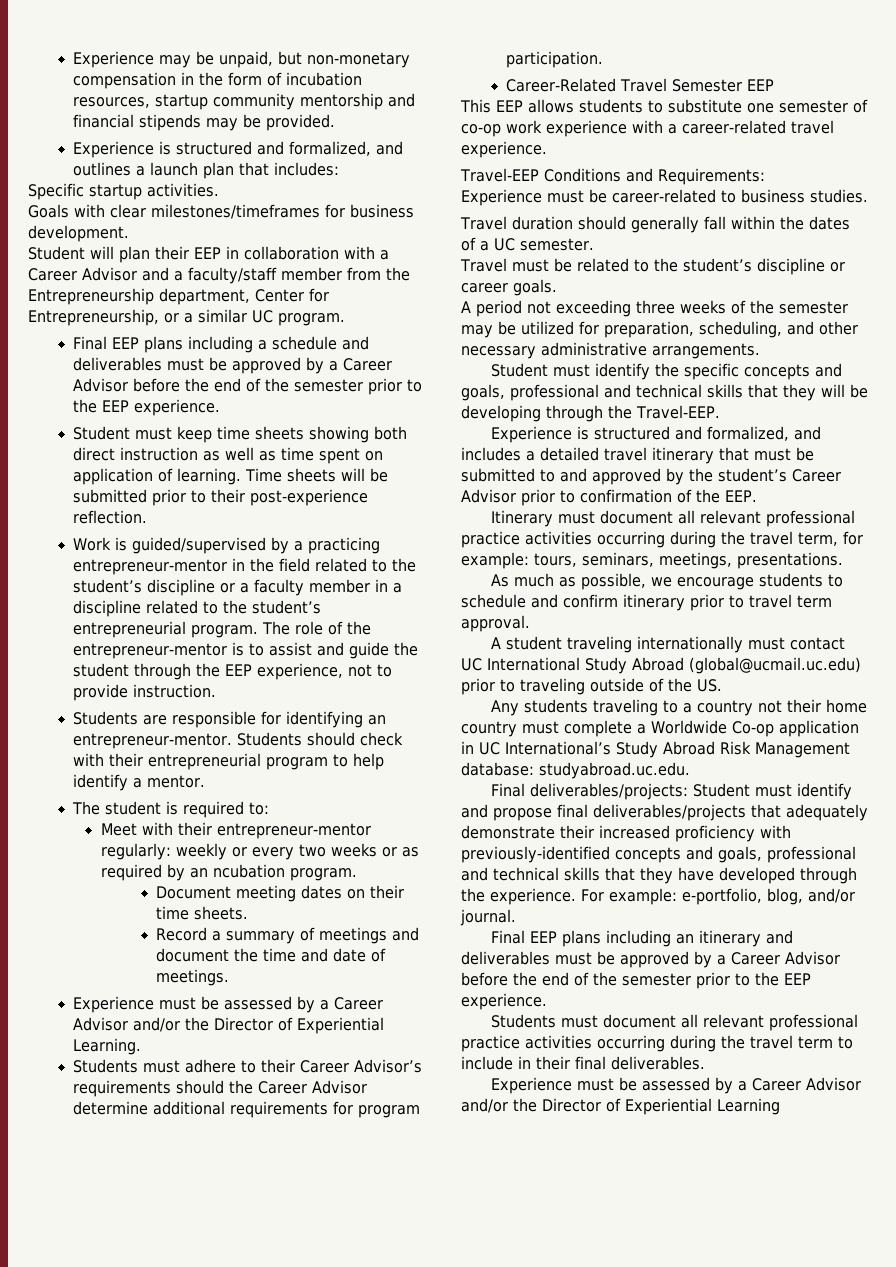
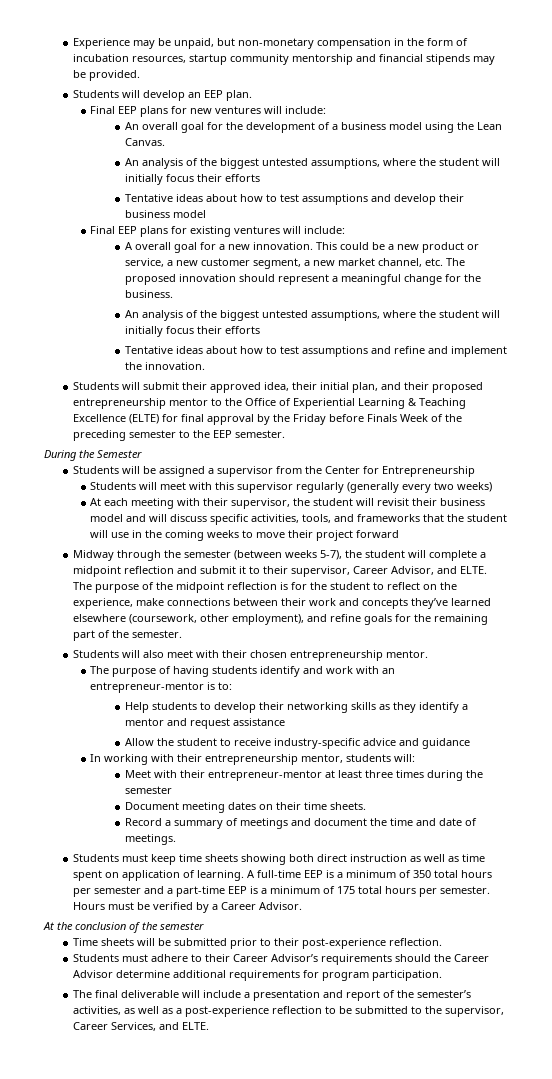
[73,141,404,158] [73,162,340,179] [28,183,219,200] [28,204,414,219] [28,225,129,242] [28,246,389,263] [28,267,410,284] [28,288,329,305] [28,309,345,326] [73,336,370,353] [73,357,393,374] [73,378,423,395] [73,399,221,416] [73,426,408,443] [73,447,384,464] [73,468,389,485] [73,489,369,506] [73,510,148,524] [73,537,381,554] [73,558,417,575] [73,579,403,596] [73,600,322,617] [73,621,372,638] [73,642,419,659] [73,663,393,680] [73,684,217,701] [73,711,387,728] [73,732,404,749] [73,753,385,770] [73,774,206,791] [72,801,270,818] [100,822,371,839] [100,843,419,860] [100,864,357,881] Experience is structured and formalized, and outlines a launch plan that includes: // Specific startup activities. // Goals with clear milestones/timeframes for business development. // Student will plan their EEP in collaboration with a Career Advisor and a faculty/staff member from the Entrepreneurship department, Center for Entrepreneurship, or a similar UC program. // Final EEP plans including a schedule and deliverables must be approved by a Career Advisor before the end of the semester prior to the EEP experience. // Student must keep time sheets showing both direct instruction as well as time spent on application of learning. Time sheets will be submitted prior to their post-experience reflection. // Work is guided/supervised by a practicing entrepreneur-mentor in the field related to the student’s discipline or a faculty member in a discipline related to the student’s entrepreneurial program. The role of the entrepreneur-mentor is to assist and guide the student through the EEP experience, not to provide instruction. // Students are responsible for identifying an entrepreneur-mentor. Students should check with their entrepreneurial program to help identify a mentor. // The student is required to: // Meet with their entrepreneur-mentor regularly: weekly or every two weeks or as required by an ncubation program. -> [73,90,253,101] [90,106,327,117] [124,122,502,133] [124,138,165,146] [124,158,500,169] [124,174,260,185] [124,194,464,205] [124,210,206,218] [90,226,346,237] [124,242,479,253] [124,258,465,269] [124,274,481,285] [124,290,173,298] [124,310,500,321] [124,326,260,337] [124,346,507,357] [124,362,205,370] [73,382,484,393] [73,398,467,409] [73,414,463,425] [73,430,286,441] [44,450,142,461] [73,466,476,477] [90,482,493,493] [90,498,486,509] [90,514,508,525] [90,530,400,541] [73,550,487,561] [73,566,488,577] [73,582,458,593] [73,598,492,609] [73,614,489,625] [73,630,183,641] [73,650,429,661] [90,666,396,677] [90,682,233,693] [124,702,468,713] [124,718,285,729] [124,738,470,749] [90,754,416,765] [124,770,483,781] [124,786,172,794] Students will develop an EEP plan. // Final EEP plans for new ventures will include: // An overall goal for the development of a business model using the Lean Canvas. // An analysis of the biggest untested assumptions, where the student will initially focus their efforts // Tentative ideas about how to test assumptions and develop their business model // Final EEP plans for existing ventures will include: // A overall goal for a new innovation. This could be a new product or service, a new customer segment, a new market channel, etc. The proposed innovation should represent a meaningful change for the business. // An analysis of the biggest untested assumptions, where the student will initially focus their efforts // Tentative ideas about how to test assumptions and refine and implement the innovation. // Students will submit their approved idea, their initial plan, and their proposed entrepreneurship mentor to the Office of Experiential Learning & Teaching Excellence (ELTE) for final approval by the Friday before Finals Week of the preceding semester to the EEP semester. // During the Semester // Students will be assigned a supervisor from the Center for Entrepreneurship // Students will meet with this supervisor regularly (generally every two weeks) // At each meeting with their supervisor, the student will revisit their business model and will discuss specific activities, tools, and frameworks that the student will use in the coming weeks to move their project forward // Midway through the semester (between weeks 5-7), the student will complete a midpoint reflection and submit it to their supervisor, Career Advisor, and ELTE. The purpose of the midpoint reflection is for the student to reflect on the experience, make connections between their work and concepts they’ve learned elsewhere (coursework, other employment), and refine goals for the remaining part of the semester. // Students will also meet with their chosen entrepreneurship mentor. // The purpose of having students identify and work with an entrepreneur-mentor is to: // Help students to develop their networking skills as they identify a mentor and request assistance // Allow the student to receive industry-specific advice and guidance // In working with their entrepreneurship mentor, students will: // Meet with their entrepreneur-mentor at least three times during the semester
[73,996,384,1013] [73,1017,385,1034] [73,1038,142,1055] Experience must be assessed by a Career Advisor and/or the Director of Experiential Learning. -> [73,854,486,865] [73,870,493,881] [73,886,491,897] [73,902,303,913] [43,922,204,933] [73,938,443,949] Students must keep time sheets showing both direct instruction as well as time spent on application of learning. A full-time EEP is a minimum of 350 total hours per semester and a part-time EEP is a minimum of 175 total hours per semester. Hours must be verified by a Career Advisor. // At the conclusion of the semester // Time sheets will be submitted prior to their post-experience reflection.
[506,78,775,92] [460,99,868,113] [461,120,834,137] [461,141,547,158] [460,168,765,185] [461,189,868,206] [460,216,850,233] [461,237,594,251] [460,258,845,275] [461,279,557,296] [461,300,848,317] [461,321,858,338] [461,342,760,359] [490,363,842,380] [461,384,868,401] [461,405,720,422] [490,426,821,443] [461,447,814,464] [461,468,841,485] [461,489,757,506] [490,510,855,527] [461,531,863,548] [461,552,843,569] [490,573,843,590] [461,594,832,611] [461,615,530,632] [490,636,845,653] [461,657,861,674] [461,678,722,695] [490,699,867,716] [461,720,859,737] [461,741,850,758] [461,762,690,779] [490,783,852,800] [461,804,868,821] [461,825,791,842] [461,846,856,863] [461,867,857,884] [461,888,855,905] [460,909,516,926] [490,930,793,947] [461,951,840,968] [461,972,811,989] [461,993,547,1010] [490,1014,858,1031] [461,1035,853,1052] [461,1056,705,1070] [490,1077,861,1094] [461,1098,780,1115] Career-Related Travel Semester EEP // This EEP allows students to substitute one semester of co-op work experience with a career-related travel experience. // Travel-EEP Conditions and Requirements: // Experience must be career-related to business studies. // Travel duration should generally fall within the dates of a UC semester. // Travel must be related to the student’s discipline or career goals. // A period not exceeding three weeks of the semester may be utilized for preparation, scheduling, and other necessary administrative arrangements. // Student must identify the specific concepts and goals, professional and technical skills that they will be developing through the Travel-EEP. // Experience is structured and formalized, and includes a detailed travel itinerary that must be submitted to and approved by the student’s Career Advisor prior to confirmation of the EEP. // Itinerary must document all relevant professional practice activities occurring during the travel term, for example: tours, seminars, meetings, presentations. // As much as possible, we encourage students to schedule and confirm itinerary prior to travel term approval. // A student traveling internationally must contact UC International Study Abroad (global@ucmail.uc.edu) prior to traveling outside of the US. // Any students traveling to a country not their home country must complete a Worldwide Co-op application in UC International’s Study Abroad Risk Management database: studyabroad.uc.edu. // Final deliverables/projects: Student must identify and propose final deliverables/projects that adequately demonstrate their increased proficiency with previously-identified concepts and goals, professional and technical skills that they have developed through the experience. For example: e-portfolio, blog, and/or journal. // Final EEP plans including an itinerary and deliverables must be approved by a Career Advisor before the end of the semester prior to the EEP experience. // Students must document all relevant professional practice activities occurring during the travel term to include in their final deliverables. // Experience must be assessed by a Career Advisor and/or the Director of Experiential Learning -> [73,990,472,1001] [73,1006,505,1017] [73,1022,210,1031] The final deliverable will include a presentation and report of the semester’s activities, as well as a post-experience reflection to be submitted to the supervisor, Career Services, and ELTE.

